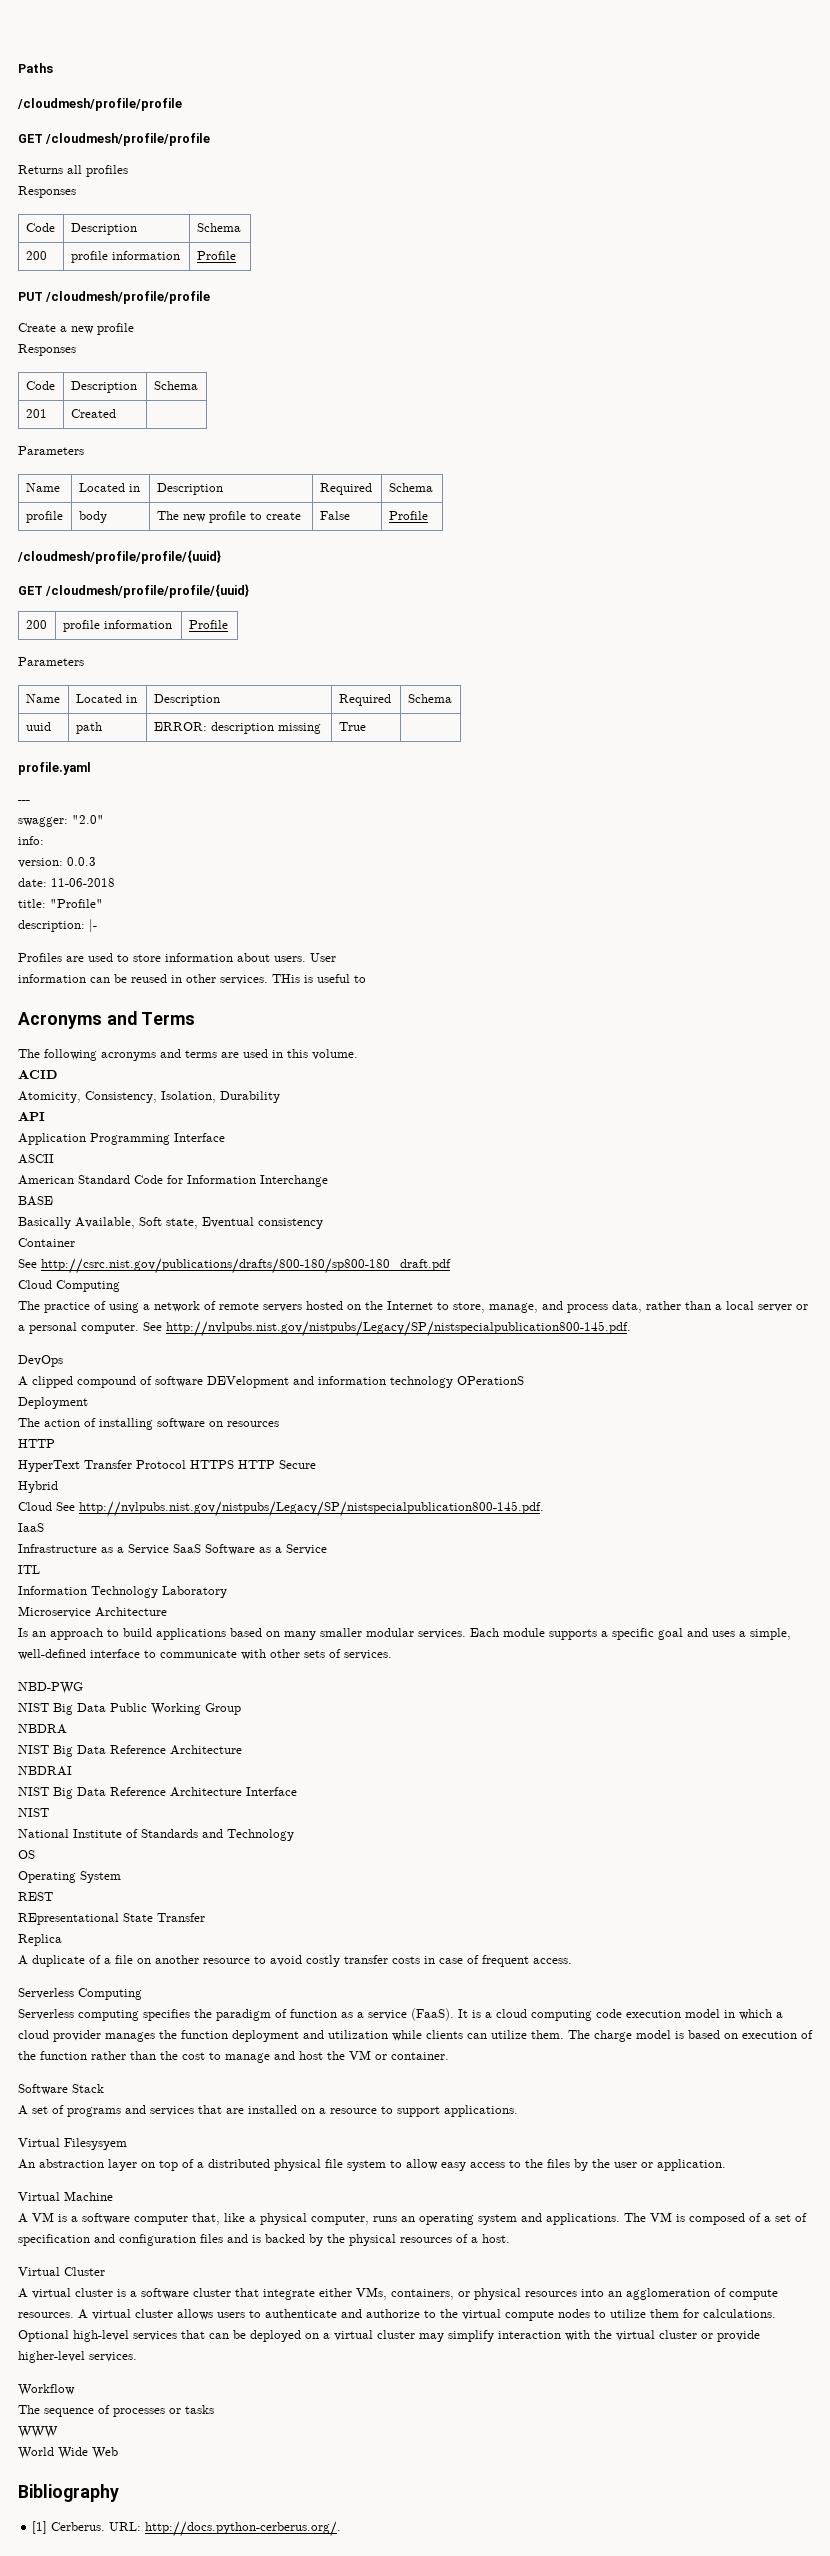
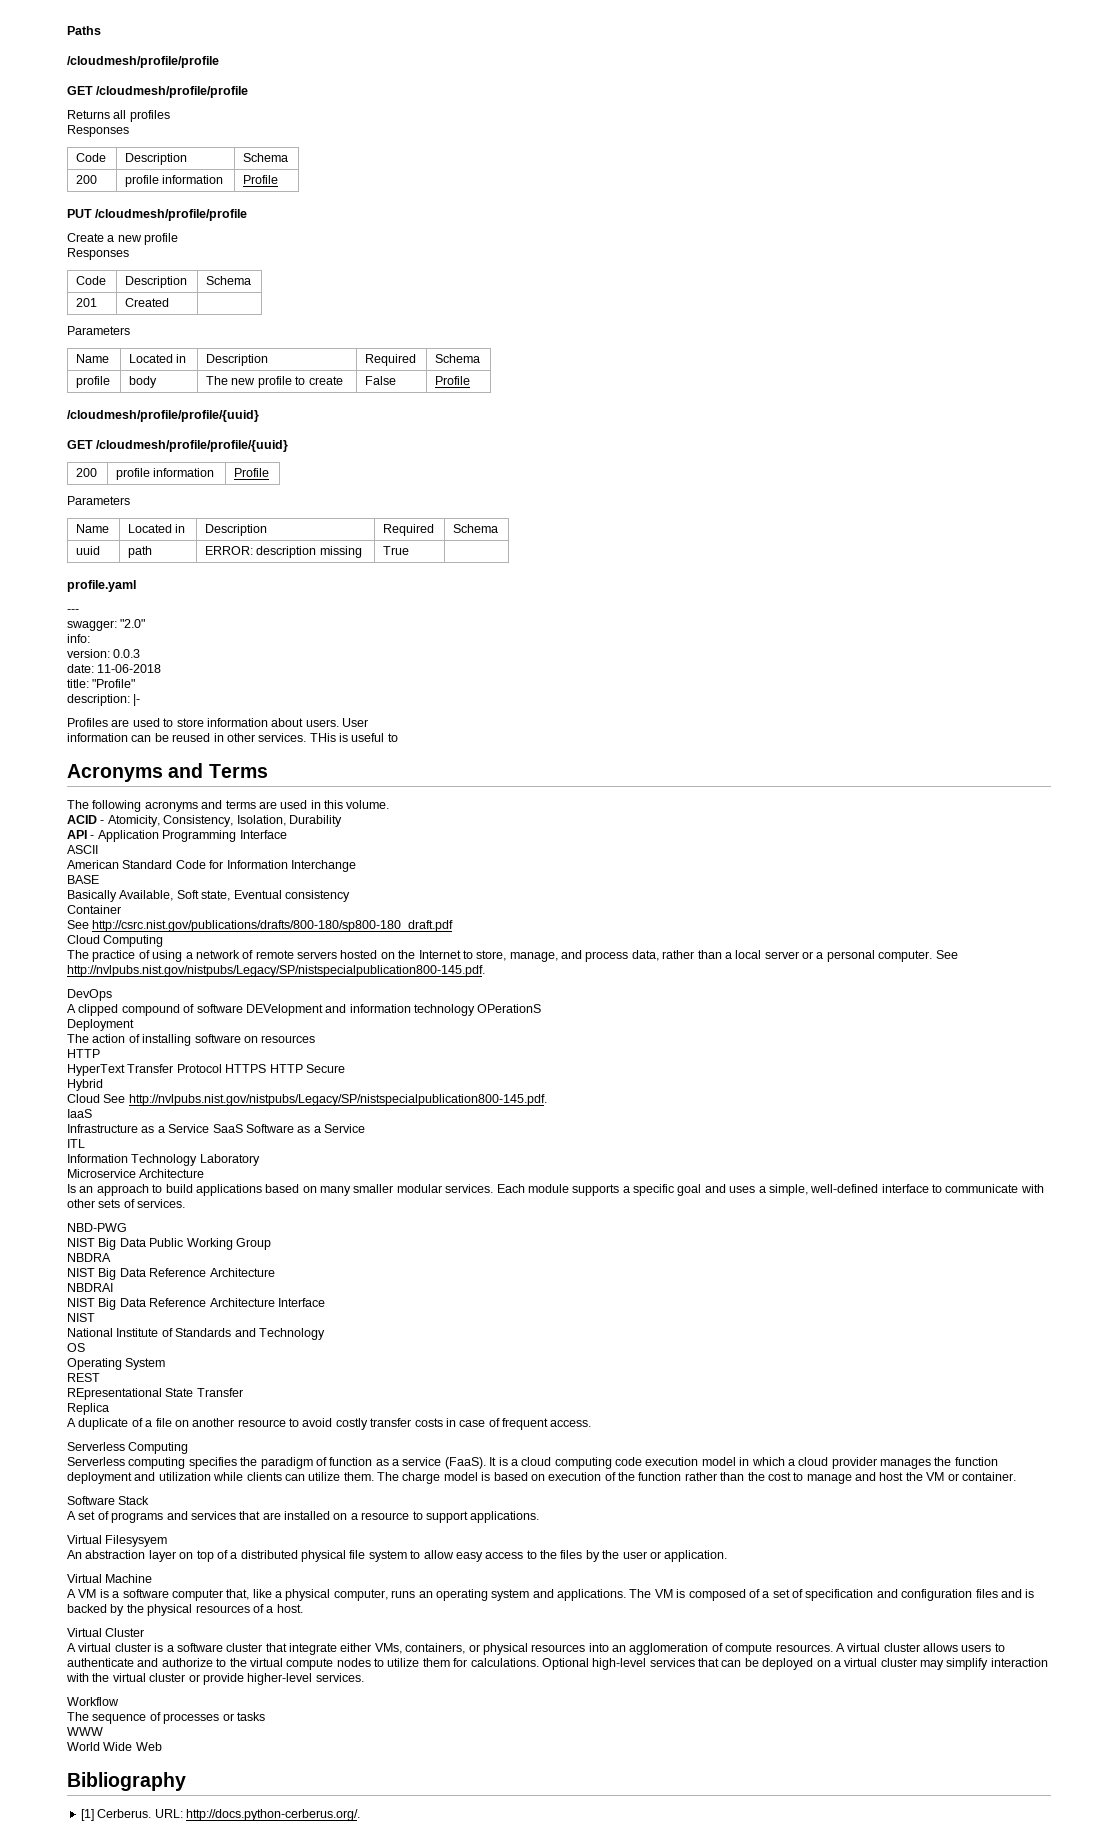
(57, 1074) // -> [100,820,105,824] -
(45, 1116) // -> [90,835,95,839] -

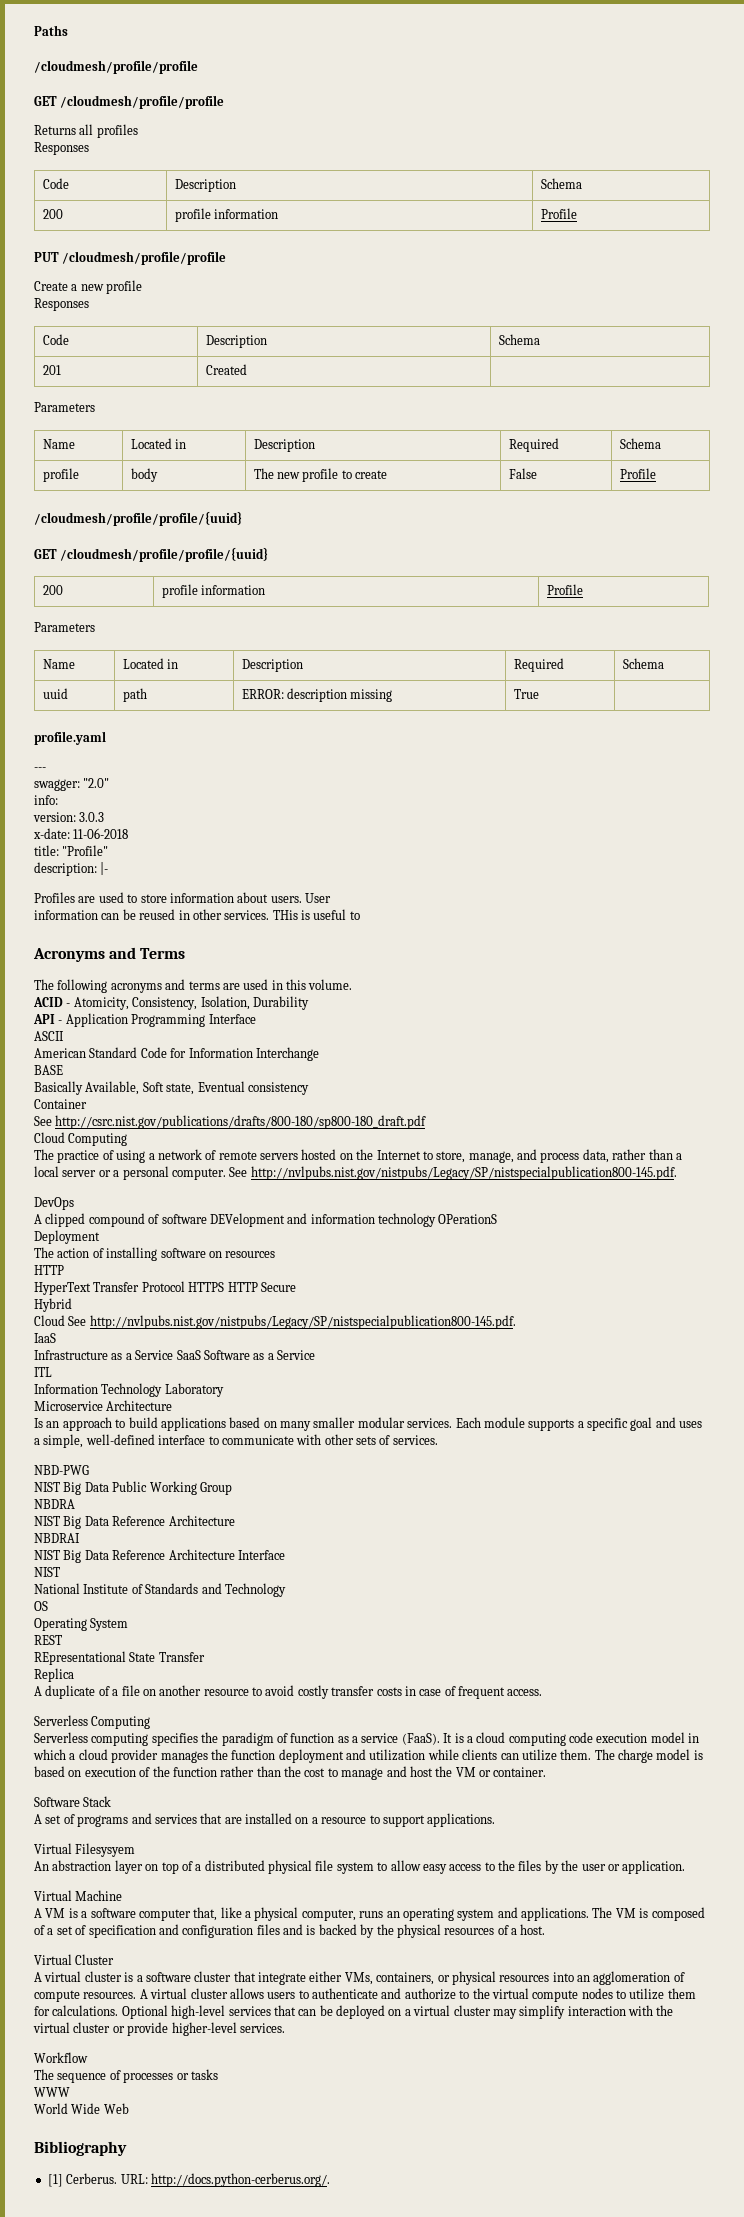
[113,649,141,658] [67,664,94,673] 0.0.3 // date: -> [79,812,105,822] [33,828,70,839] 3.0.3 // x-date:

